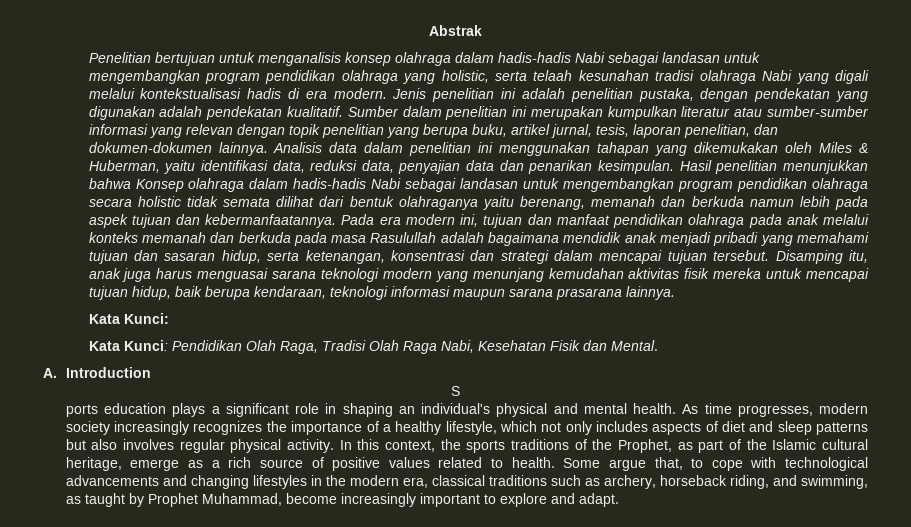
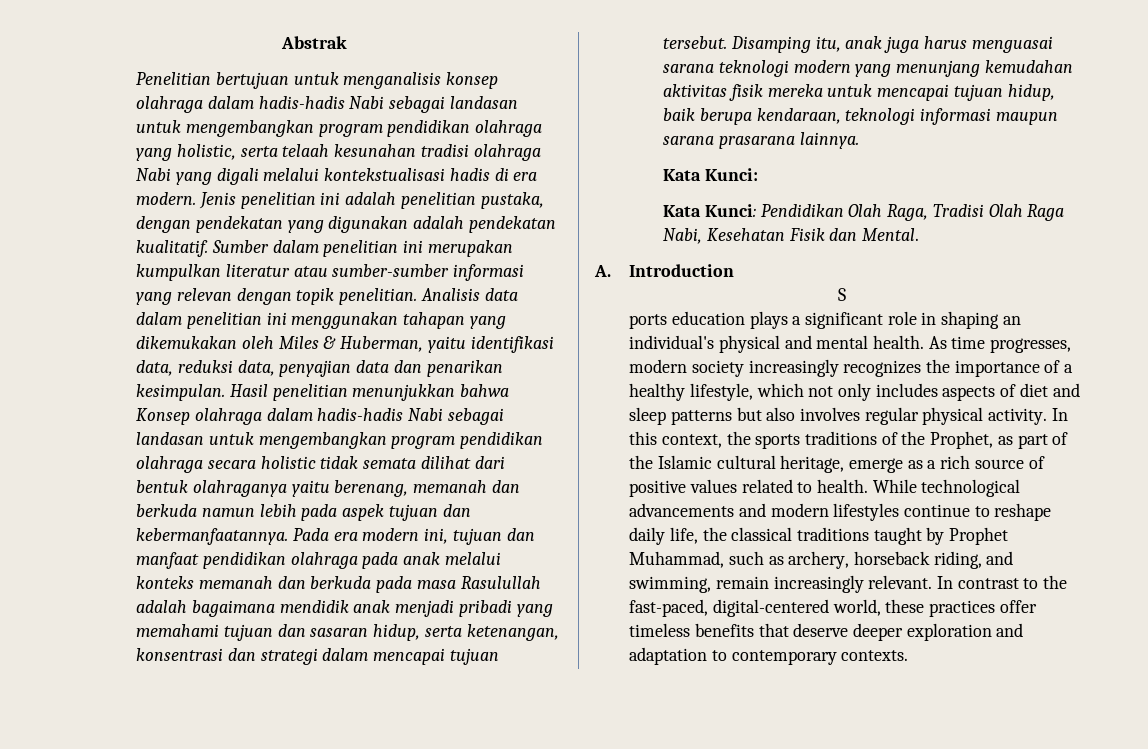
[321,124,778,138] [88,142,268,156] penelitian yang berupa buku, artikel jurnal, tesis, laporan penelitian, dan dokumen-dokumen lainnya. -> [339,288,418,305] penelitian.
[563,457,868,471] [65,475,547,489] Some argue that, to cope with technological advancements and changing lifestyles in the modern era, classical traditions -> [872,479,1021,497] [629,503,1052,521] [629,527,1009,545] [629,551,725,568] While technological advancements and modern lifestyles continue to reshape daily life, the classical traditions taught by Prophet Muhammad,
[65,493,619,507] as taught by Prophet Muhammad, become increasingly important to explore and adapt. -> [715,575,1068,593] [629,599,1037,617] [629,623,1024,641] [629,647,909,665] remain increasingly relevant. In contrast to the fast-paced, digital-centered world, these practices offer timeless benefits that deserve deeper exploration and adaptation to contemporary contexts.

